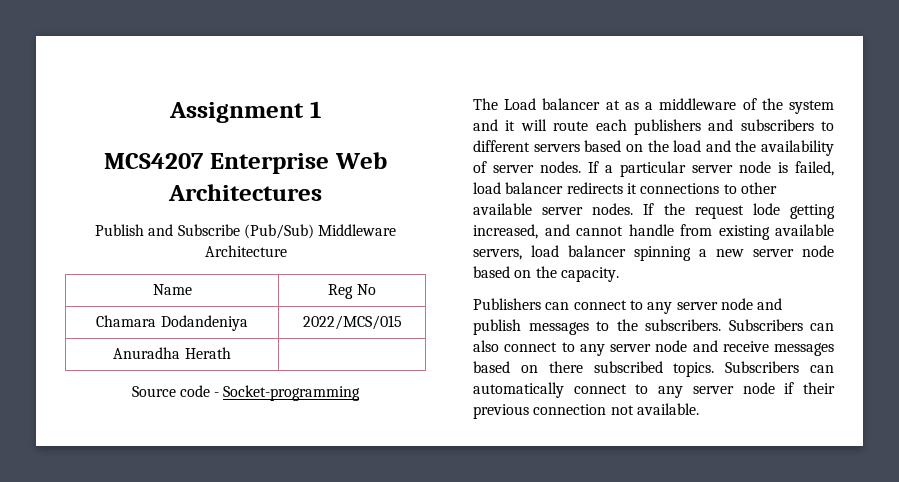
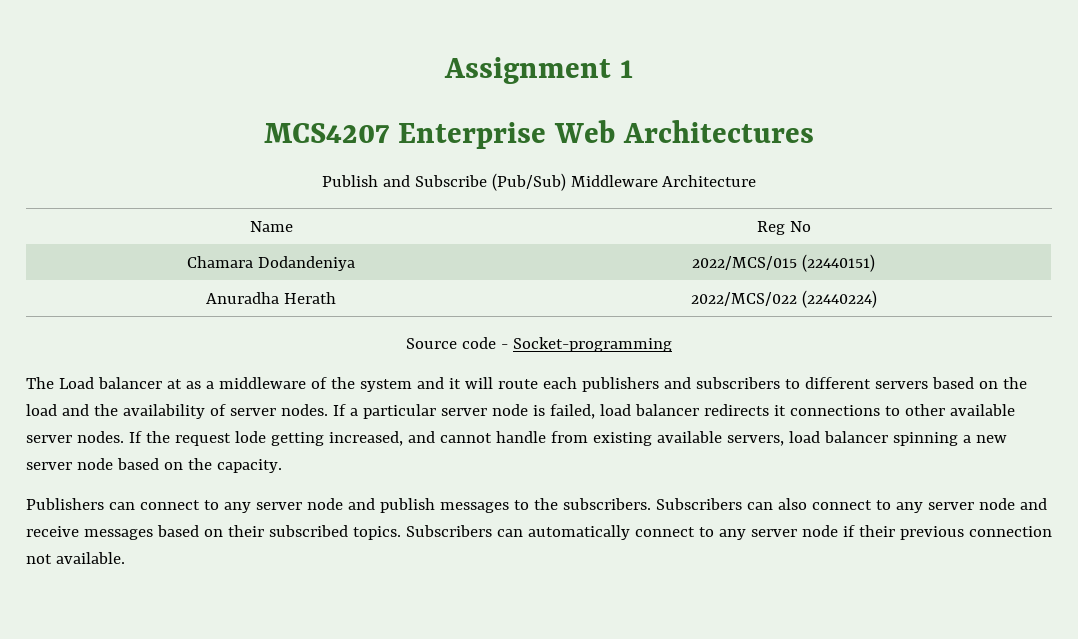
(402, 322) none -> [801,254,875,272] (22440151)
(231, 353) none -> [690,290,877,308] 2022/MCS/022 (22440224)
[548,361,583,373] there -> [227,525,264,537] their

